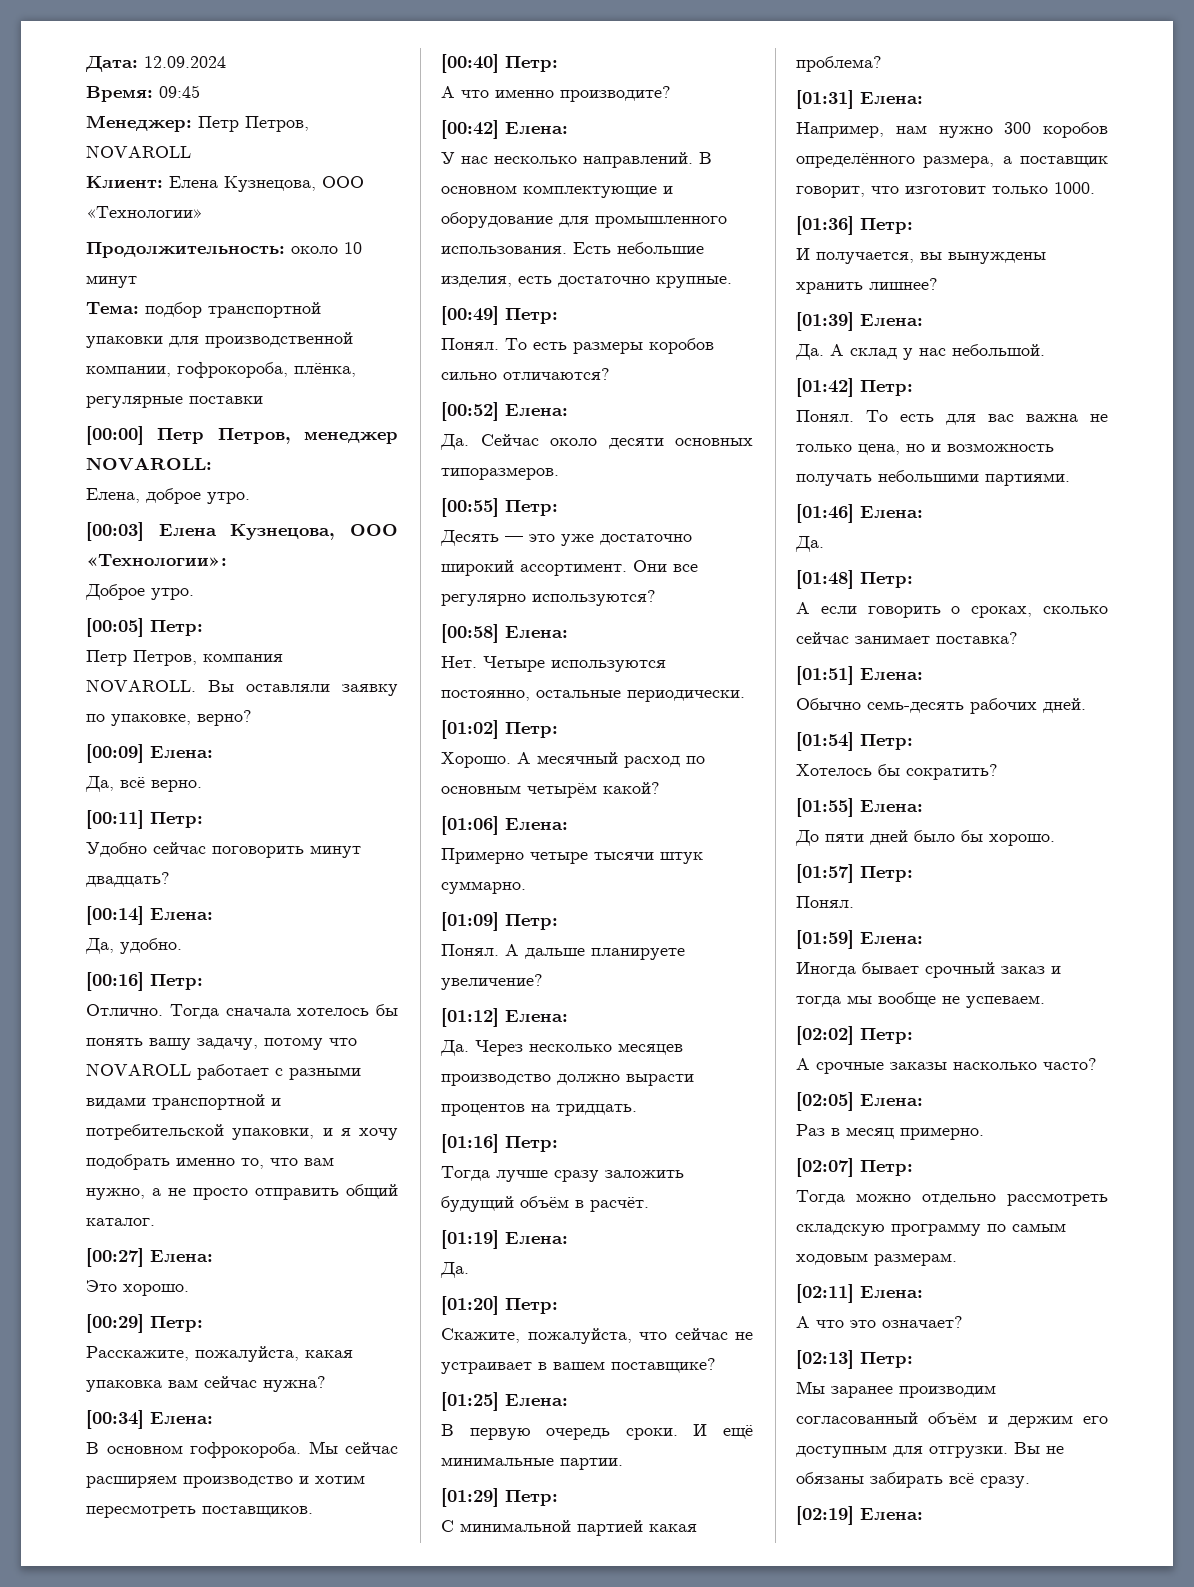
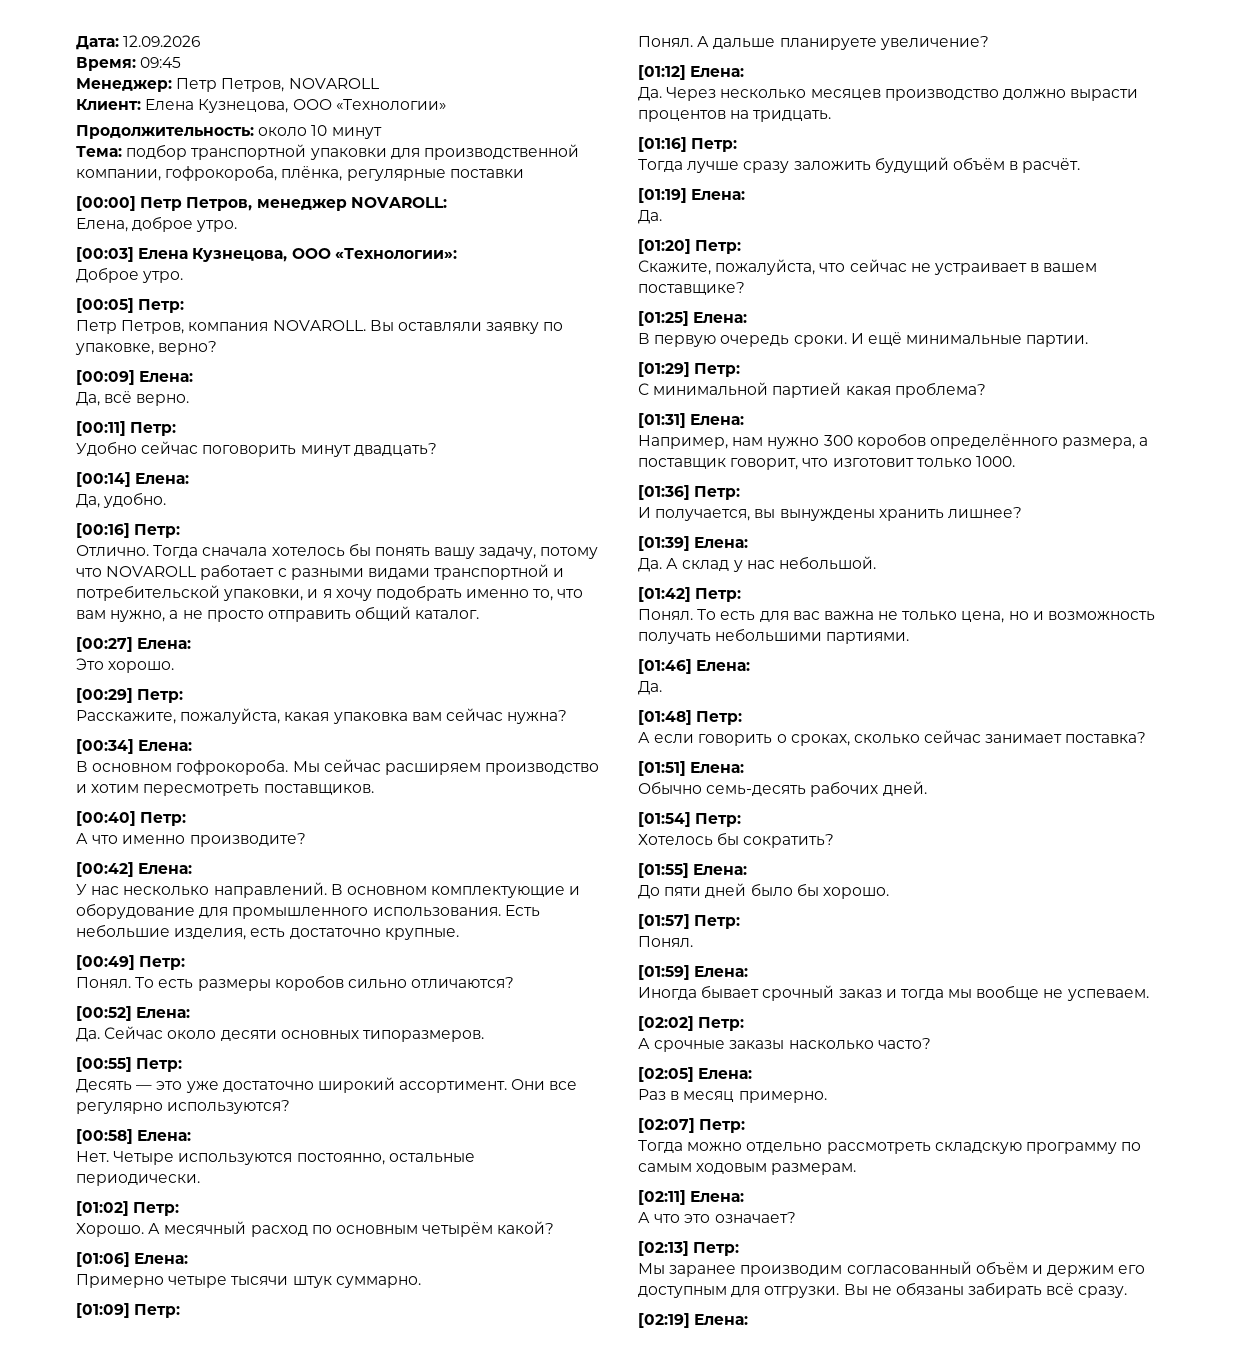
[144,56,226,68] 12.09.2024 -> [123,35,201,47] 12.09.2026

